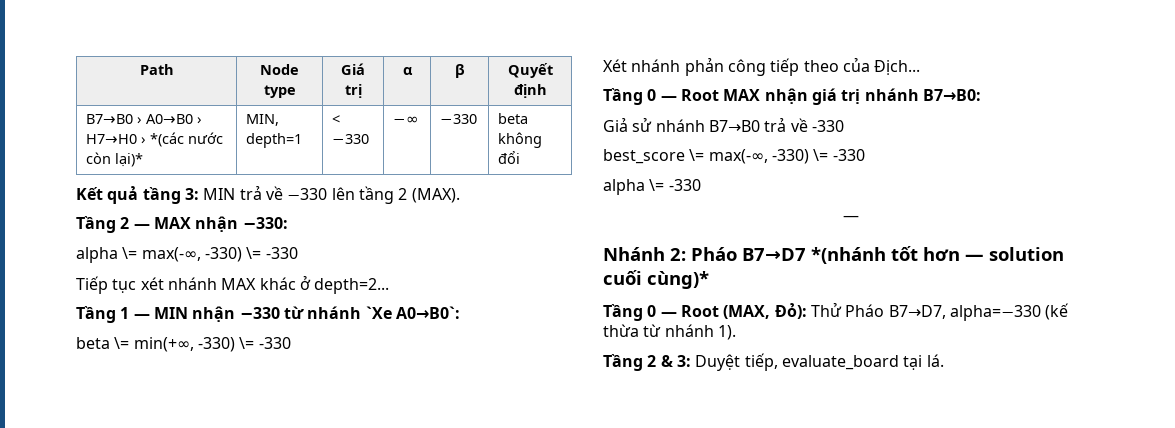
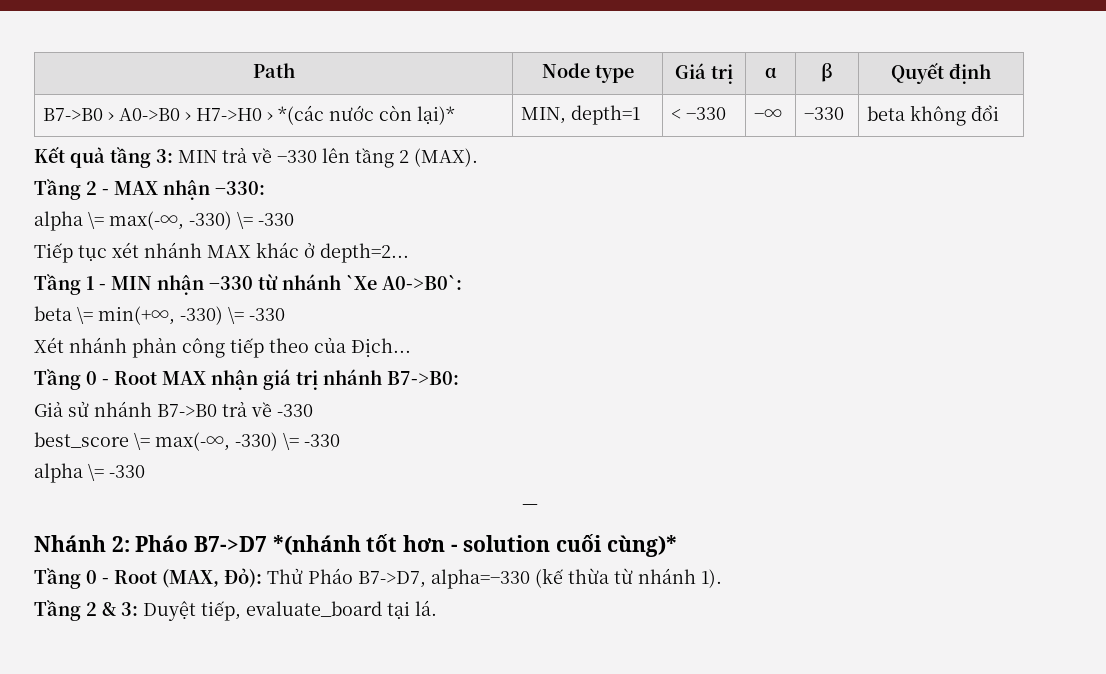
[86,114,203,124] [86,134,138,144] B7→B0 › A0→B0 › H7→H0 -> [42,108,262,121] B7->B0 › A0->B0 › H7->H0
[133,224,150,229] — -> [102,189,109,195] -
[133,314,150,319] — -> [99,284,106,290] -
[395,306,460,319] A0→B0`: -> [382,274,462,290] A0->B0`:
[660,96,677,101] — -> [102,379,109,385] -
[922,89,981,101] B7→B0: -> [387,371,459,385] B7->B0:
[708,120,760,132] B7→B0 -> [157,404,217,417] B7->B0
[742,248,806,261] B7→D7 -> [194,536,268,552] B7->D7
[965,254,984,261] — -> [450,544,458,552] -
[660,312,677,317] — -> [102,578,109,584] -
[888,305,946,319] B7→D7, -> [358,571,426,588] B7->D7,

